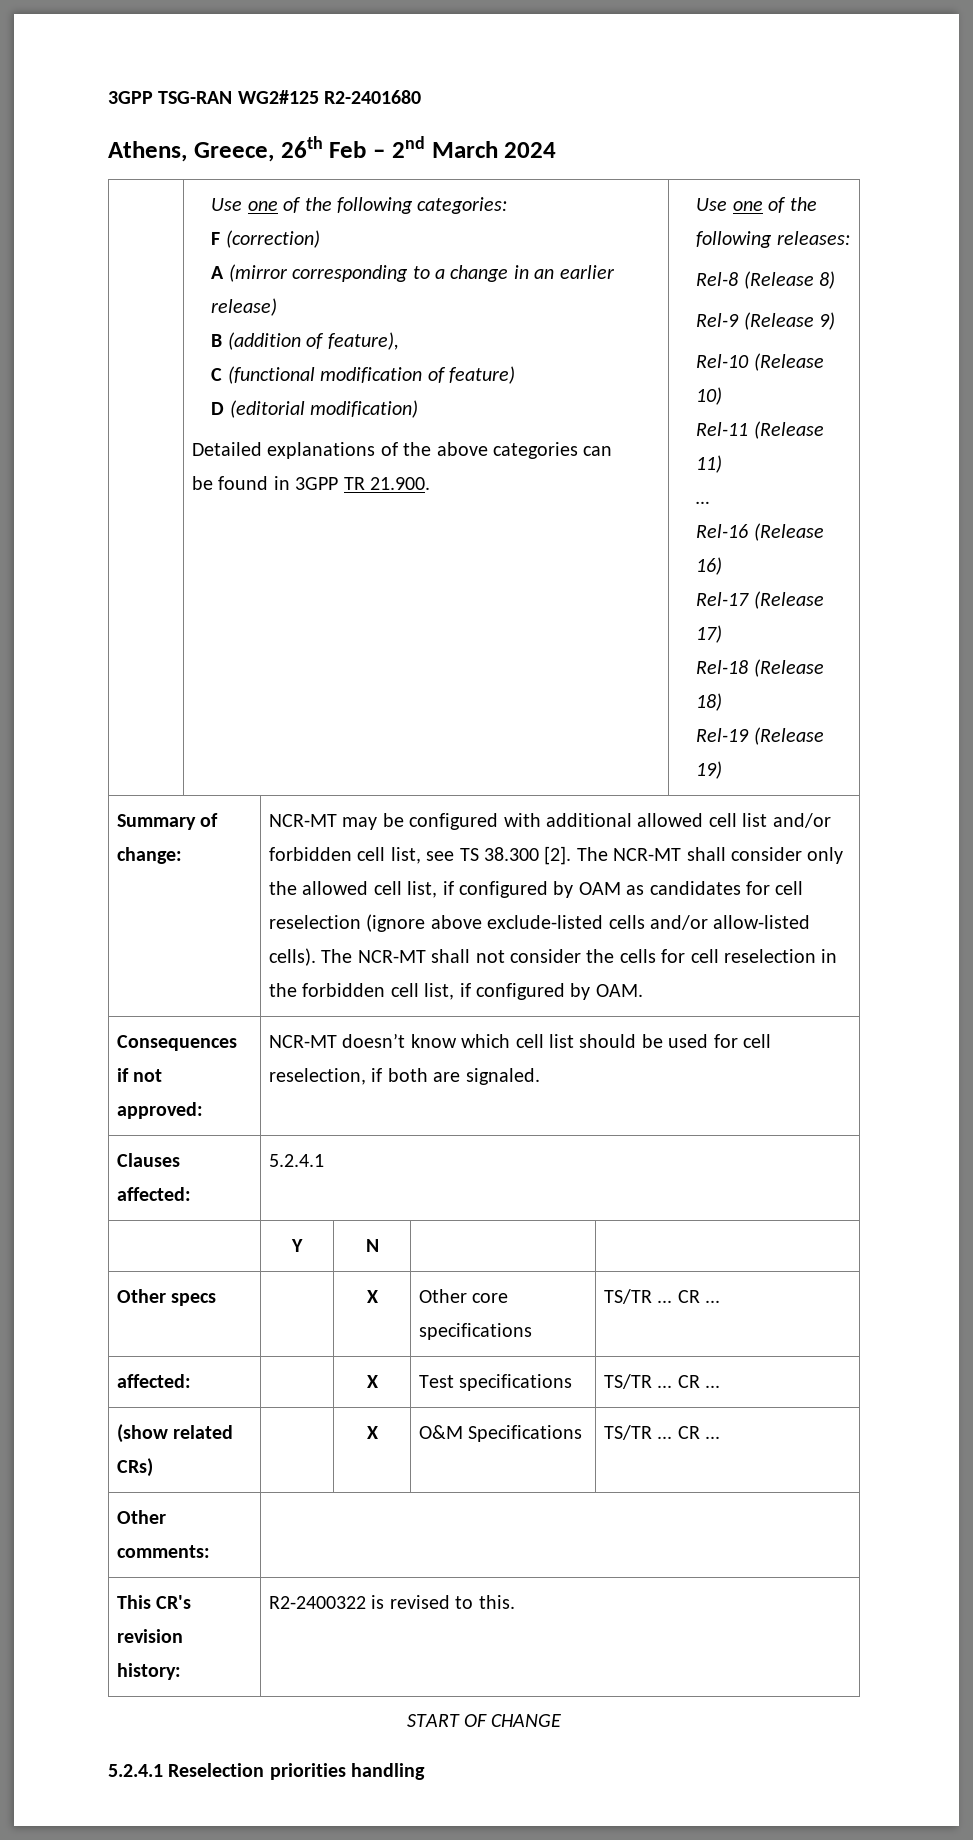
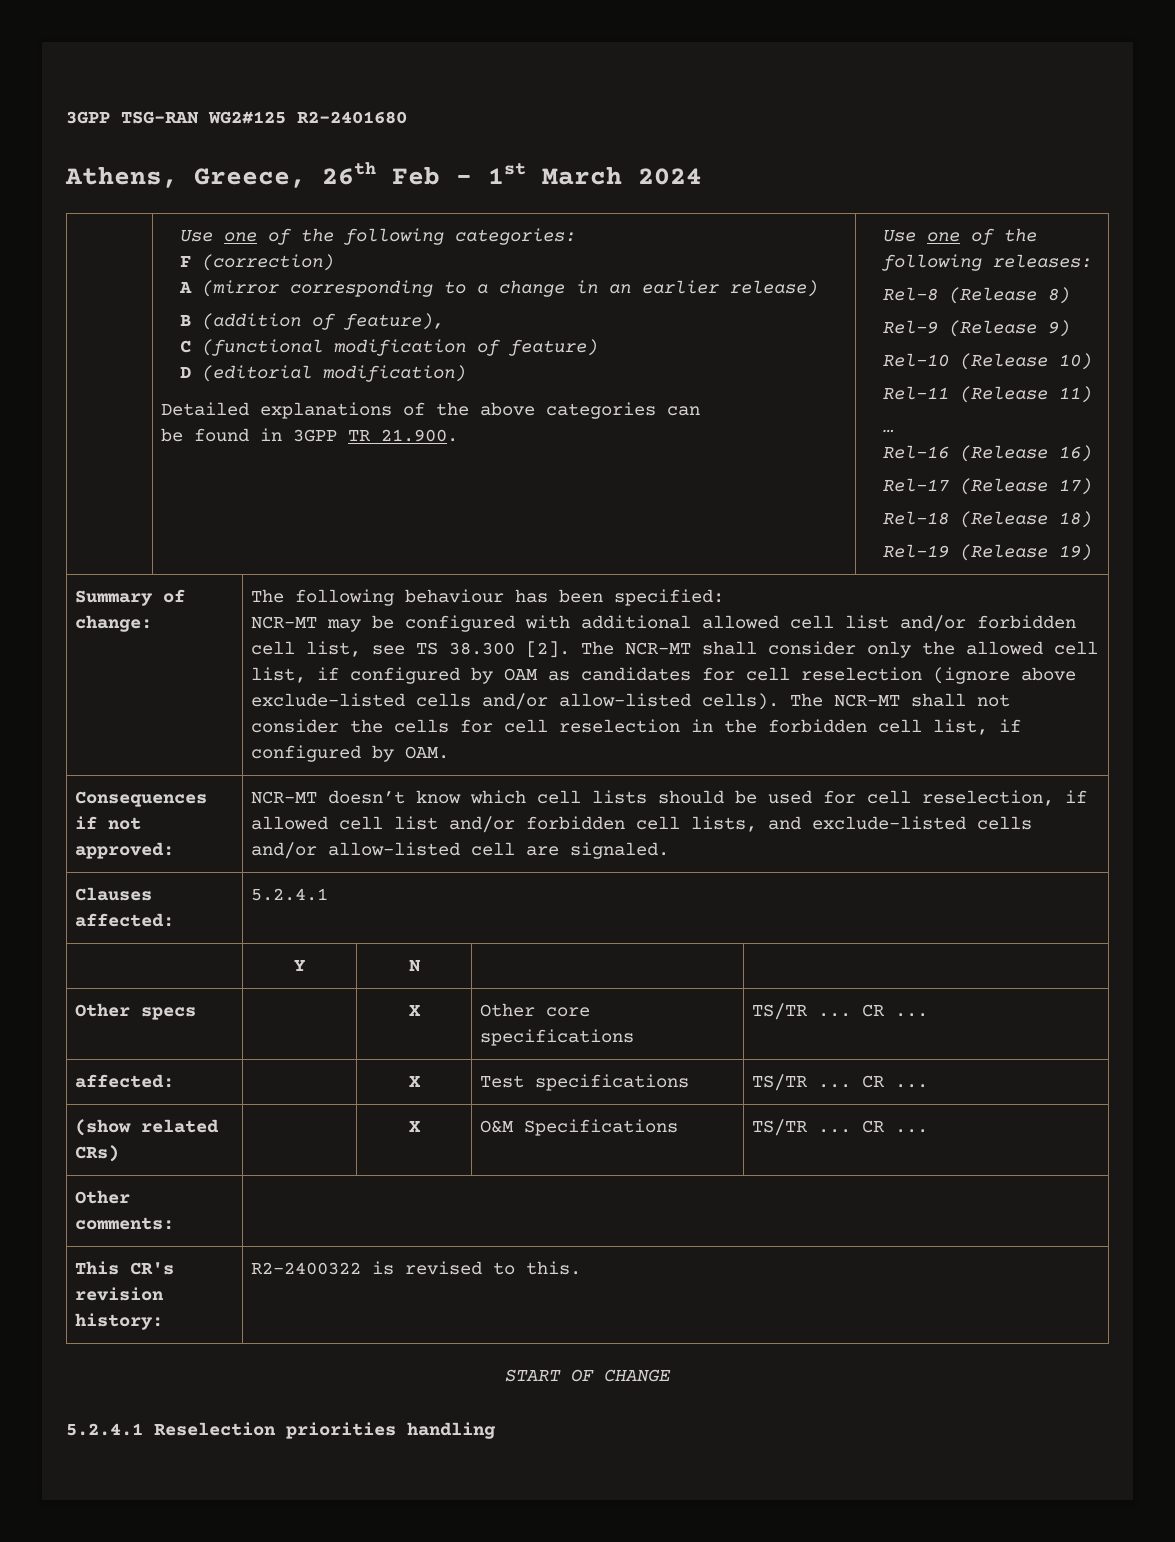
[391,136,425,158] 2nd -> [488,163,526,184] 1st
(182, 855) none -> [251,589,725,606] The following behaviour has been specified: //
[548,1034,574,1048] list -> [592,790,648,804] lists
[387,1068,428,1082] both -> [251,816,1033,833] [251,842,516,859] allowed cell list and/or forbidden cell lists, and exclude-listed cells and/or allow-listed cell

